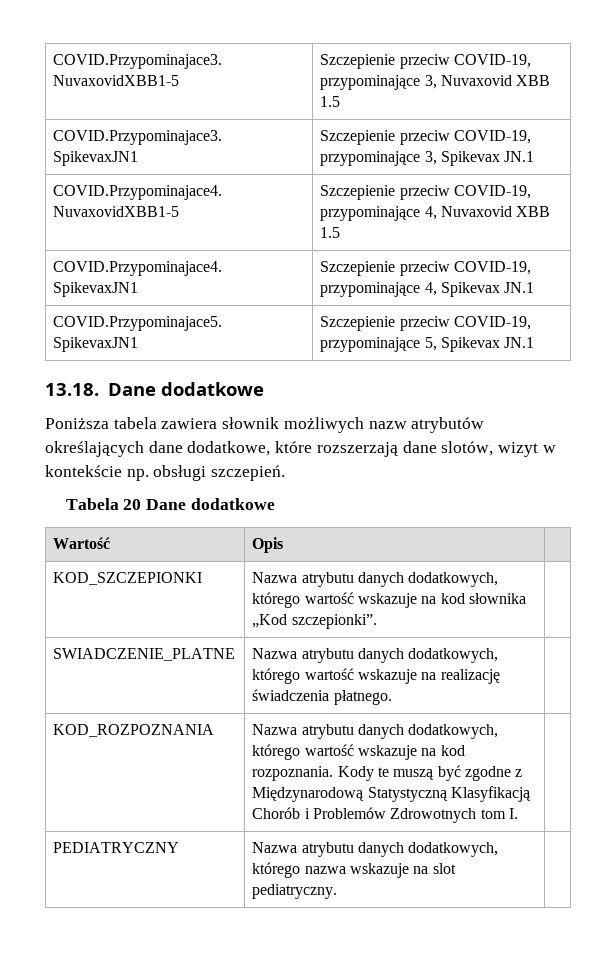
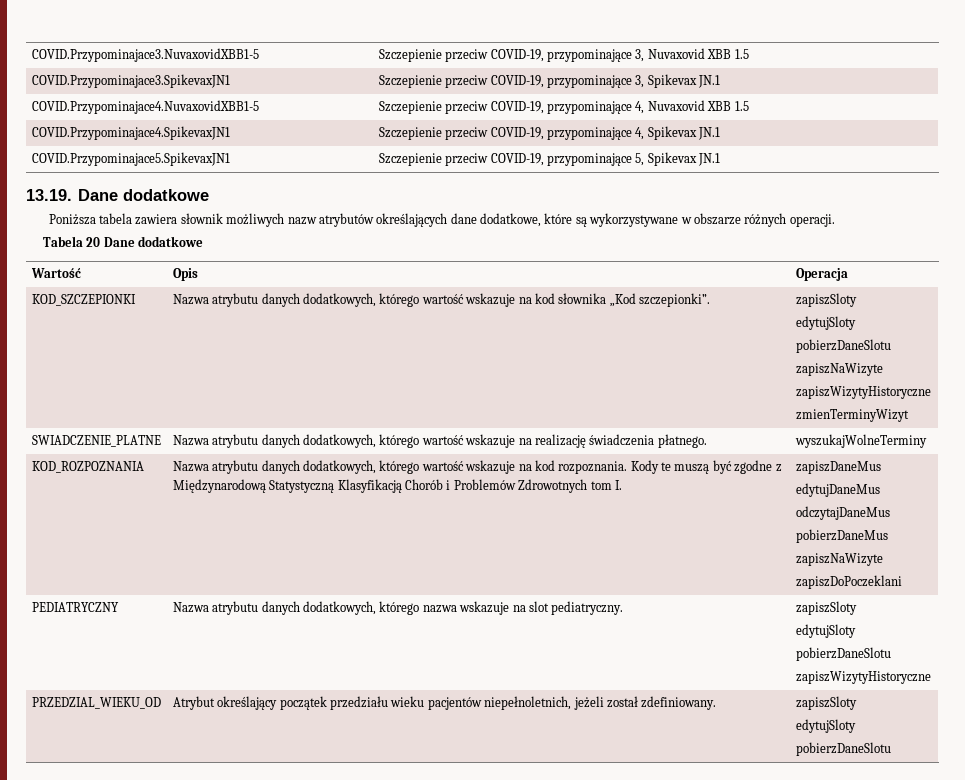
[45,383,99,396] 13.18. -> [26,189,72,201] 13.19.
[316,441,556,457] [45,465,286,481] rozszerzają dane slotów, wizyt w kontekście np. obsługi szczepień. -> [575,213,835,227] są wykorzystywane w obszarze różnych operacji.
(284, 545) none -> [795,268,848,281] Operacja
(377, 621) none -> [795,293,857,307] [795,316,856,330] [795,339,891,353] [795,363,883,376] [795,386,931,399] [795,409,909,422] zapiszSloty // edytujSloty // pobierzDaneSlotu // zapiszNaWizyte // zapiszWizytyHistoryczne // zmienTerminyWizyt
(392, 697) none -> [794,434,927,448] wyszukajWolneTerminy
(519, 813) none -> [795,461,881,474] [795,483,880,497] [795,506,890,520] [795,529,888,543] [795,553,883,566] [795,575,902,589] zapiszDaneMus // edytujDaneMus // odczytajDaneMus // pobierzDaneMus // zapiszNaWizyte // zapiszDoPoczeklani
(338, 891) none -> [795,601,857,615] [795,624,856,638] [795,647,891,661] [795,671,931,684] [31,697,161,709] [172,696,717,710] [795,696,857,710] [795,719,856,733] [795,742,891,756] zapiszSloty // edytujSloty // pobierzDaneSlotu // zapiszWizytyHistoryczne // PRZEDZIAL_WIEKU_OD | Atrybut określający początek przedziału wieku pacjentów niepełnoletnich, jeżeli został zdefiniowany. | zapiszSloty // edytujSloty // pobierzDaneSlotu

